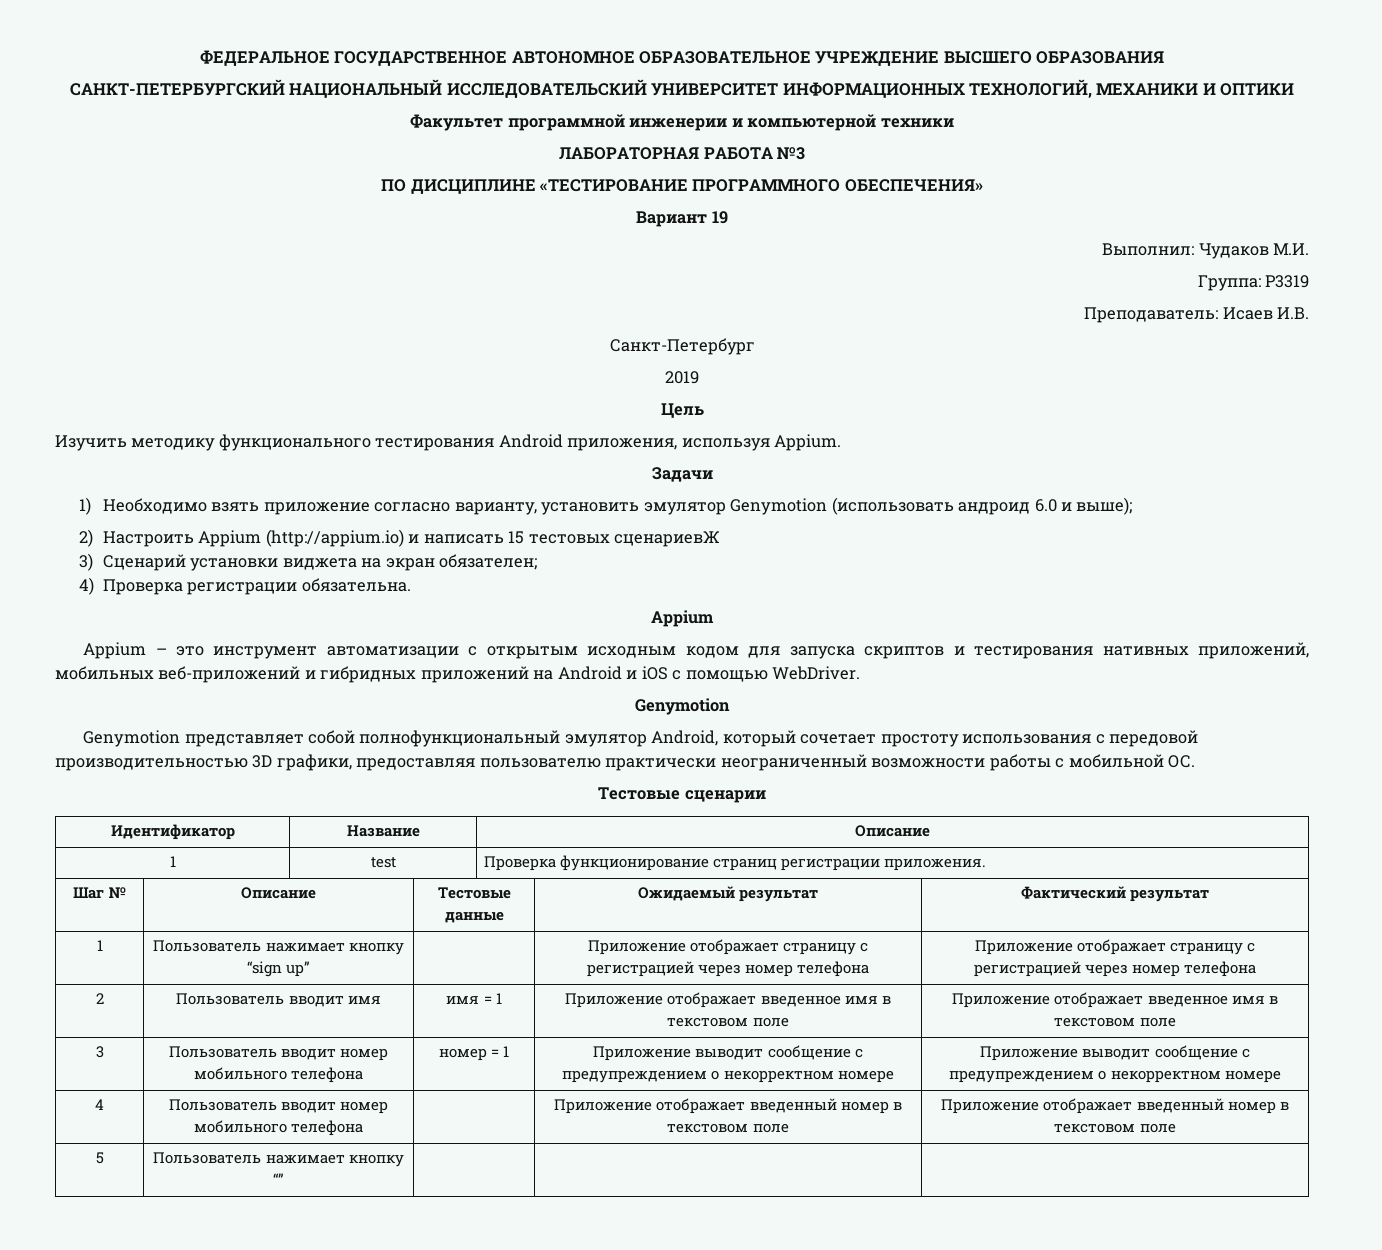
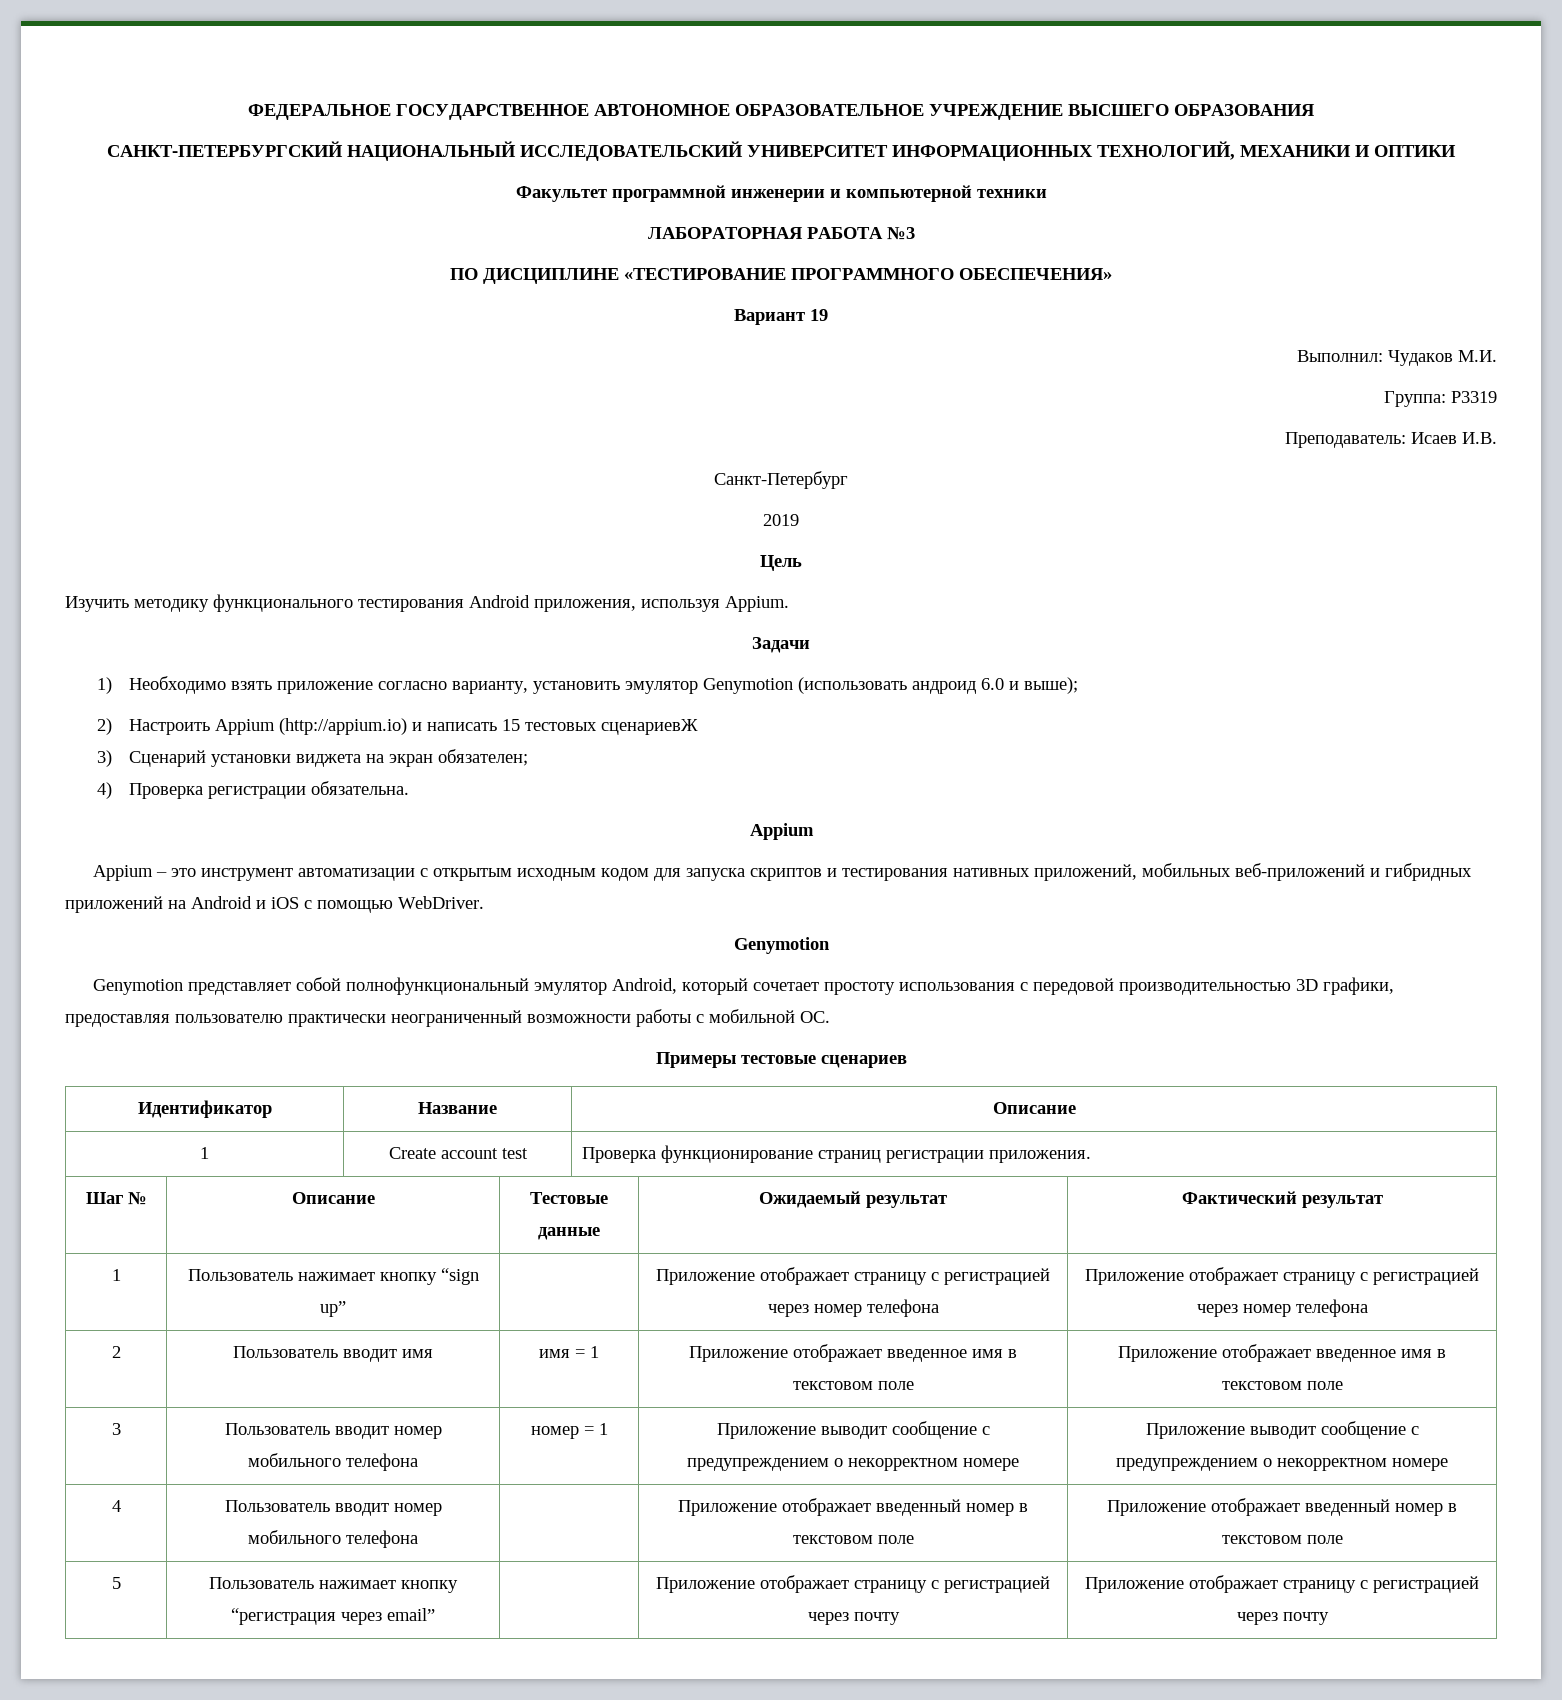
[598,787,766,803] Тестовые сценарии -> [655,1052,907,1068] Примеры тестовые сценариев
(176, 861) none -> [388,1147,498,1159] Create account
[273,1173,284,1185] “” | | | -> [231,1608,435,1625] [656,1575,1050,1593] [807,1612,900,1625] [1085,1575,1479,1593] [1236,1612,1329,1625] “регистрация через email” | | Приложение отображает страницу с регистрацией через почту | Приложение отображает страницу с регистрацией через почту

